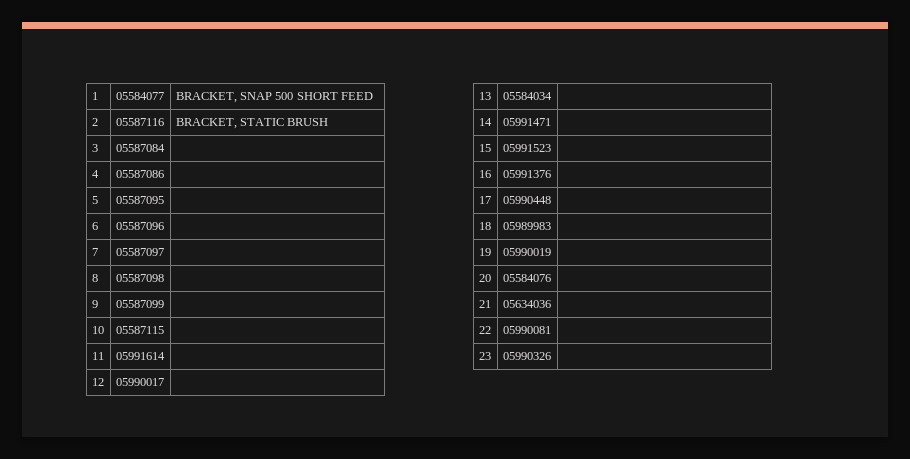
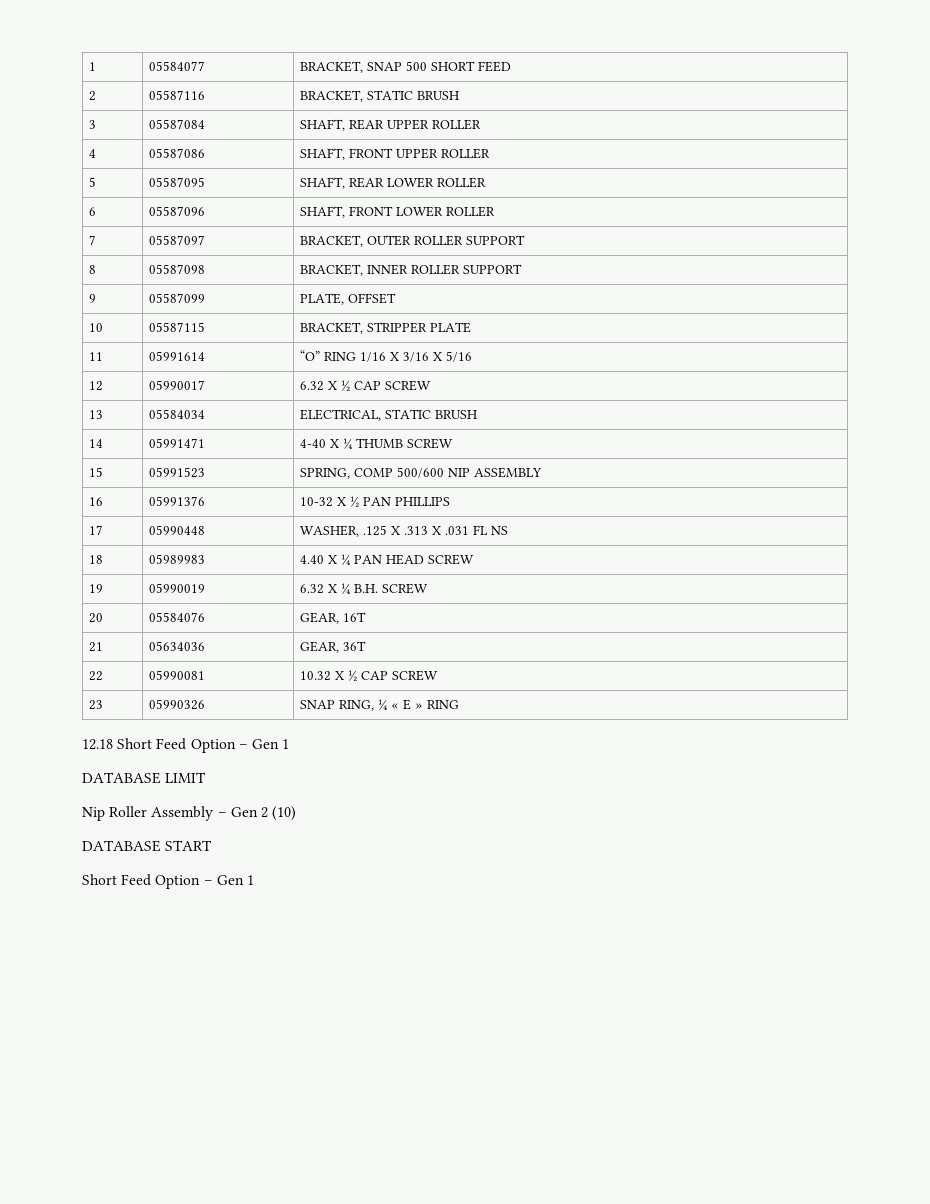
[91,170,99,178] [115,170,164,178] [91,196,98,204] [115,196,164,204] [91,222,98,230] [115,222,164,230] [91,248,98,256] [115,248,164,256] [91,274,98,282] [115,274,164,282] // 4 | 05587086 | // 5 | 05587095 | // 6 | 05587096 | // 7 | 05587097 | // 8 | 05587098 | -> [299,119,481,131] [88,149,96,158] [148,148,205,158] [299,148,490,160] [88,177,96,187] [148,177,205,187] [299,177,486,189] [88,207,96,216] [148,206,205,216] [299,206,495,218] [88,235,96,245] [148,235,205,245] [299,235,525,247] [88,265,96,274] [148,264,205,274] [299,264,522,276] SHAFT, REAR UPPER ROLLER // 4 | 05587086 | SHAFT, FRONT UPPER ROLLER // 5 | 05587095 | SHAFT, REAR LOWER ROLLER // 6 | 05587096 | SHAFT, FRONT LOWER ROLLER // 7 | 05587097 | BRACKET, OUTER ROLLER SUPPORT // 8 | 05587098 | BRACKET, INNER ROLLER SUPPORT
(164, 304) none -> [299,293,396,305] PLATE, OFFSET
(164, 330) none -> [299,322,471,334] BRACKET, STRIPPER PLATE
[91,378,104,386] [115,378,164,386] // 12 | 05990017 | -> [299,350,472,362] [88,381,103,391] [148,380,205,390] [299,380,431,391] “O” RING 1/16 X 3/16 X 5/16 // 12 | 05990017 | 6.32 X ½ CAP SCREW
(552, 96) none -> [299,409,477,421] ELECTRICAL, STATIC BRUSH
[478,144,491,152] [502,144,551,152] [478,170,491,178] [502,170,551,178] [478,196,491,204] [502,196,551,204] [478,222,491,230] [502,222,551,230] [478,248,491,256] [502,248,551,256] // 15 | 05991523 | // 16 | 05991376 | // 17 | 05990448 | // 18 | 05989983 | // 19 | 05990019 | -> [299,438,453,449] [88,467,103,477] [148,467,205,478] [299,467,542,479] [88,497,103,506] [148,496,205,506] [299,496,450,507] [88,525,103,535] [148,525,205,535] [299,525,508,537] [88,555,103,564] [148,554,205,564] [299,554,474,565] [88,584,103,593] [148,583,205,593] [299,583,428,594] 4-40 X ¼ THUMB SCREW // 15 | 05991523 | SPRING, COMP 500/600 NIP ASSEMBLY // 16 | 05991376 | 10-32 X ½ PAN PHILLIPS // 17 | 05990448 | WASHER, .125 X .313 X .031 FL NS // 18 | 05989983 | 4.40 X ¼ PAN HEAD SCREW // 19 | 05990019 | 6.32 X ¼ B.H. SCREW
(551, 278) none -> [299,612,366,624] GEAR, 16T
(551, 304) none -> [299,641,366,653] GEAR, 36T
[478,352,491,360] [502,352,551,360] // 23 | 05990326 | -> [299,670,438,681] [88,700,103,710] [148,699,205,710] [299,699,459,711] [82,738,290,753] [82,772,207,784] [82,806,297,821] [82,840,213,852] [82,874,254,889] 10.32 X ½ CAP SCREW // 23 | 05990326 | SNAP RING, ¼ « E » RING // 12.18 Short Feed Option – Gen 1 // DATABASE LIMIT // Nip Roller Assembly – Gen 2 (10) // DATABASE START // Short Feed Option – Gen 1

